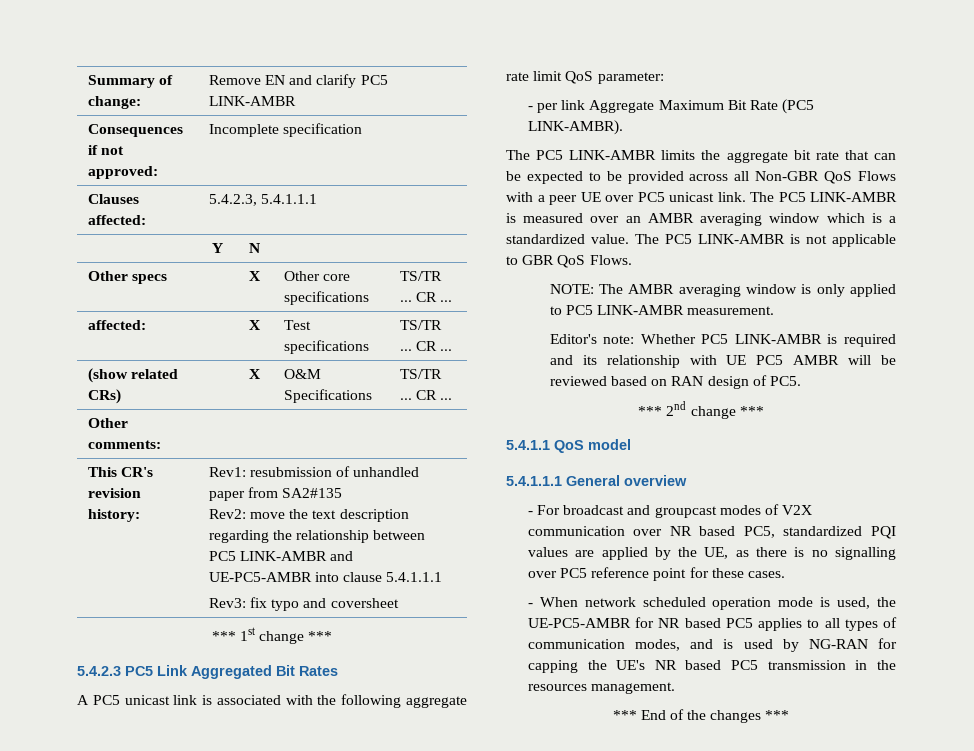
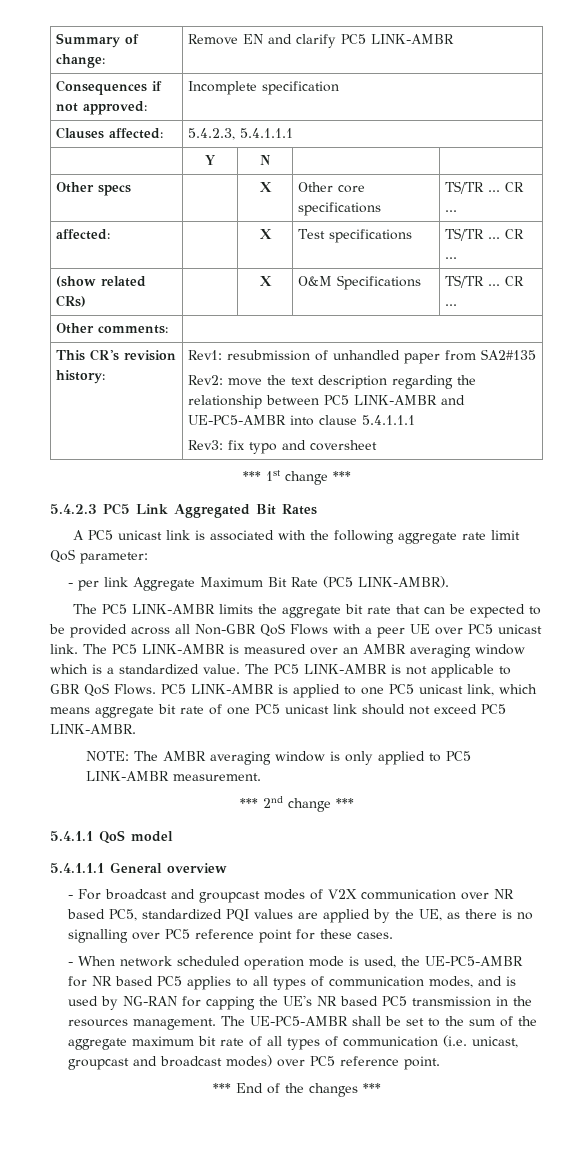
(632, 260) none -> [161,684,537,698] [50,704,506,718] [50,724,136,734] PC5 LINK-AMBR is applied to one PC5 unicast link, which means aggregate bit rate of one PC5 unicast link should not exceed PC5 LINK-AMBR.
[549,334,896,347] [549,355,896,368] [549,375,801,389] // Editor's note: Whether PC5 LINK-AMBR is required and its relationship with UE PC5 AMBR will be reviewed based on RAN design of PC5. -> (261, 777) none
(676, 688) none -> [220,1016,537,1027] [67,1035,518,1050] [67,1055,440,1070] The UE-PC5-AMBR shall be set to the sum of the aggregate maximum bit rate of all types of communication (i.e. unicast, groupcast and broadcast modes) over PC5 reference point.

